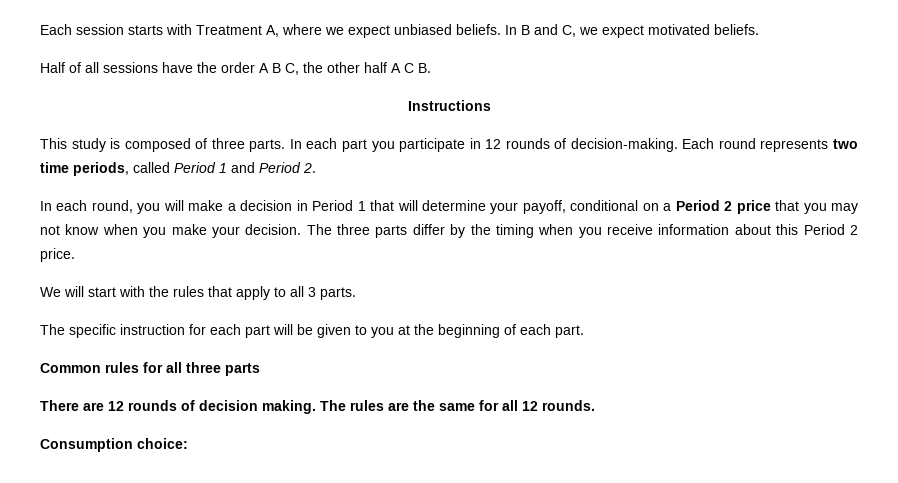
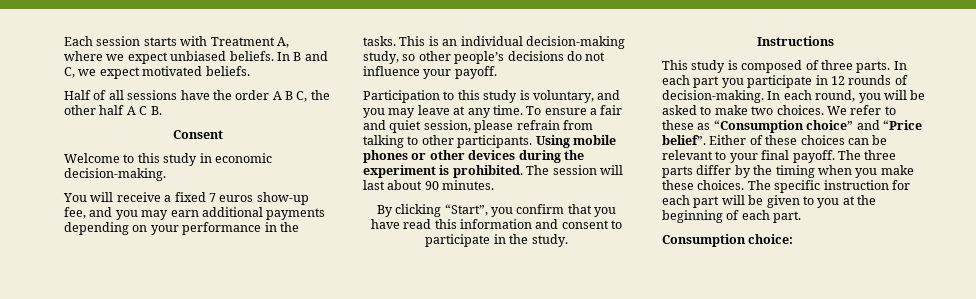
(431, 68) none -> [172,130,223,139] [64,153,272,166] [64,168,166,181] [63,192,309,205] [64,207,326,220] [64,222,299,235] [363,36,625,49] [363,51,606,64] [363,66,497,79] [363,90,621,103] [363,105,623,118] [363,120,593,133] [363,135,616,148] [363,150,584,163] [363,165,623,178] [363,180,495,190] [376,204,617,217] [370,219,623,229] [425,234,568,247] // Consent // Welcome to this study in economic decision-making. // You will receive a fixed 7 euros show-up fee, and you may earn additional payments depending on your performance in the tasks. This is an individual decision-making study, so other people’s decisions do not influence your payoff. // Participation to this study is voluntary, and you may leave at any time. To ensure a fair and quiet session, please refrain from talking to other participants. Using mobile phones or other devices during the experiment is prohibited. The session will last about 90 minutes. // By clicking “Start”, you confirm that you have read this information and consent to participate in the study.
[682,138,858,152] [40,162,316,176] Each round represents two time periods, called Period 1 and Period 2. // -> (764, 96) none
[188,200,859,214] [40,224,302,238] make a decision in Period 1 that will determine your payoff, conditional on a Period 2 price that you may not know when you make your decision. -> [910,90,926,100] [662,105,896,115] [662,120,922,133] [662,135,888,145] [662,150,835,163] be asked to make two choices. We refer to these as “Consumption choice” and “Price belief”. Either of these choices can be relevant to your final payoff.
[607,224,859,235] [40,248,75,262] [40,286,356,300] receive information about this Period 2 price. // We will start with the rules that apply to all 3 parts. // -> [880,165,914,175] [662,180,745,190] make these choices.
[40,362,260,376] [40,400,595,414] // Common rules for all three parts // There are 12 rounds of decision making. The rules are the same for all 12 rounds. -> (802, 217) none

